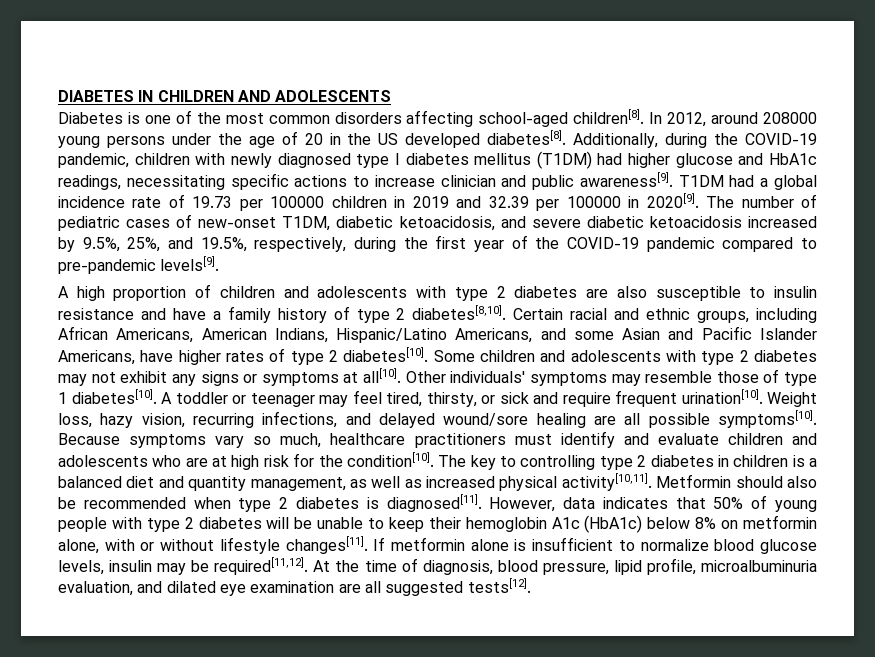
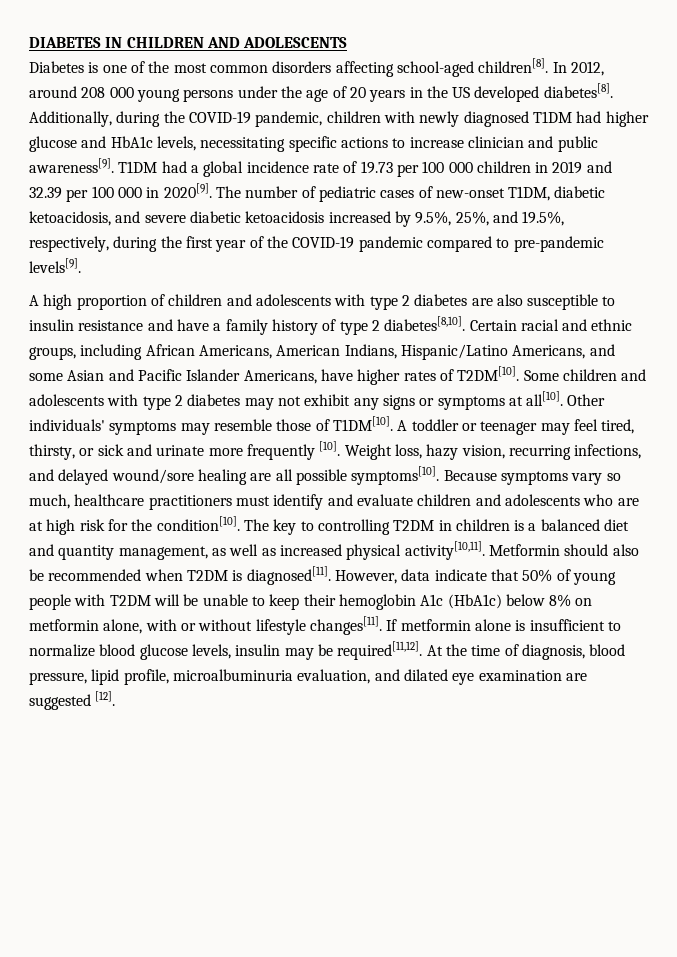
[763,112,818,124] 208000 -> [81,87,134,98] 208 000
(323, 139) none -> [369,90,406,102] years
[356,151,592,169] type I diabetes mellitus (T1DM) -> [532,111,572,123] T1DM
[58,175,121,190] readings, -> [156,136,196,151] levels,
[270,196,325,208] 100000 -> [422,161,473,173] 100 000
[566,196,621,208] 100000 -> [91,186,142,198] 100 000
[290,347,429,365] type 2 diabetes[10]. -> [457,366,520,381] T2DM[10].
[784,372,817,386] [58,389,157,404] type 1 diabetes[10]. -> [332,416,393,431] T1DM[10].
[562,389,763,407] require frequent urination[10]. -> [156,441,341,460] urinate more frequently [10].
[599,455,714,470] type 2 diabetes -> [393,520,435,531] T2DM
[238,497,359,512] type 2 diabetes -> [186,570,228,581] T2DM
[602,497,668,509] indicates -> [434,569,487,581] indicate
[146,517,262,532] type 2 diabetes -> [109,595,151,606] T2DM
[364,578,531,596] all suggested tests[12]. -> [29,691,116,710] suggested [12].

